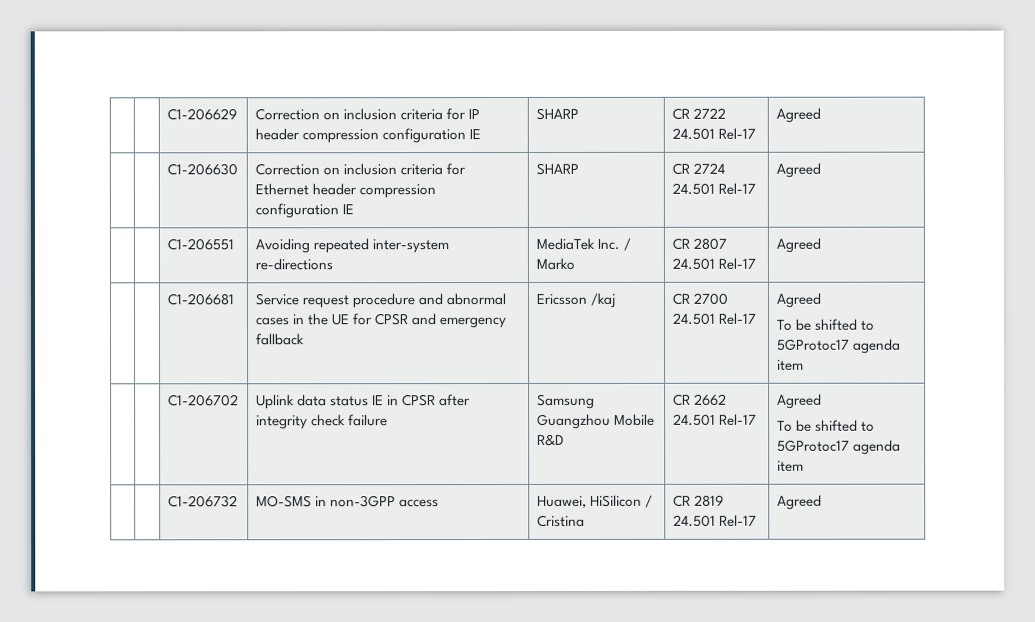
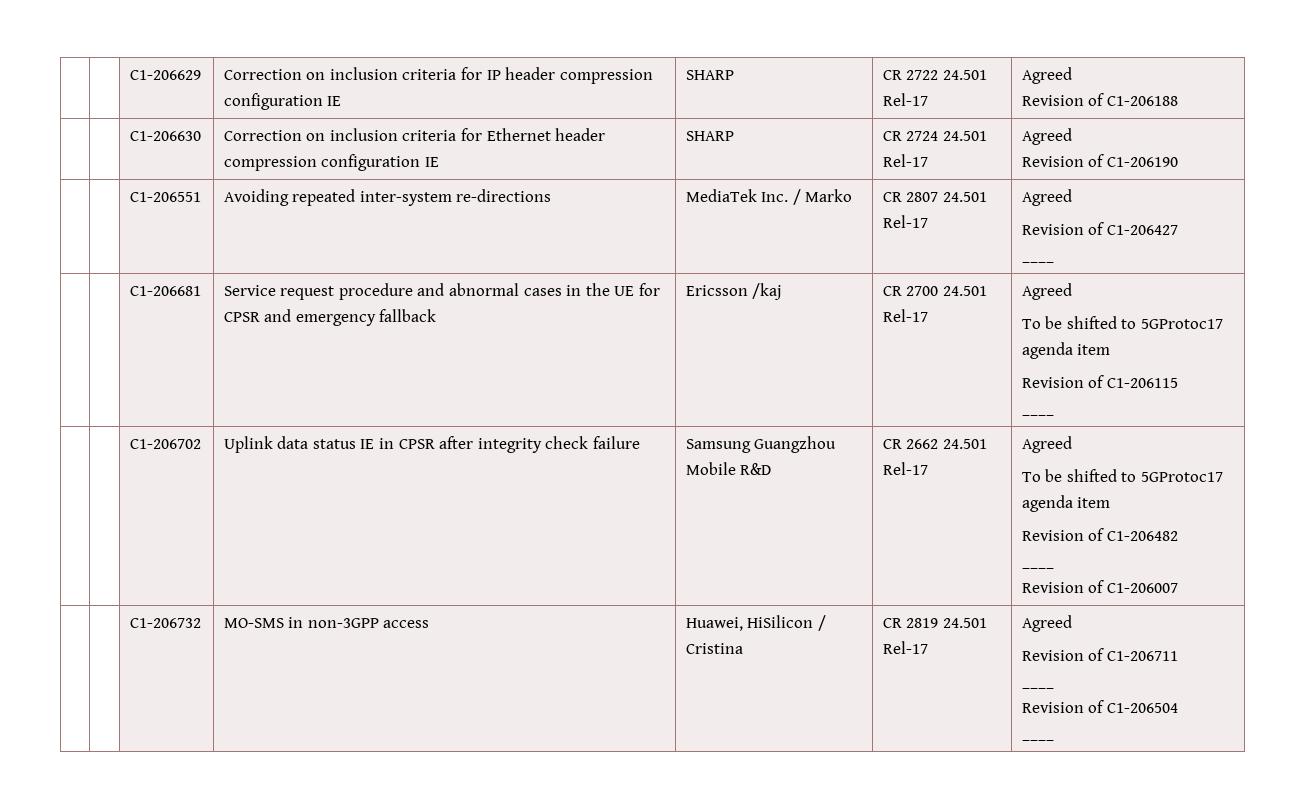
(821, 115) none -> [1021,93,1178,106] // Revision of C1-206188
(821, 170) none -> [1021,154,1178,167] // Revision of C1-206190
(821, 245) none -> [1021,222,1178,235] [1021,261,1054,263] // Revision of C1-206427 // ____
(804, 365) none -> [1021,375,1178,388] [1021,414,1054,416] // Revision of C1-206115 // ____
(804, 466) none -> [1021,528,1178,541] [1021,567,1054,569] [1021,580,1178,593] // Revision of C1-206482 // ____ // Revision of C1-206007
(822, 502) none -> [1021,648,1178,661] [1021,687,1054,689] [1021,700,1178,713] [1021,739,1054,741] // Revision of C1-206711 // ____ // Revision of C1-206504 // ____

